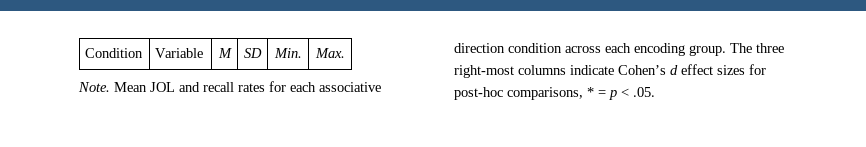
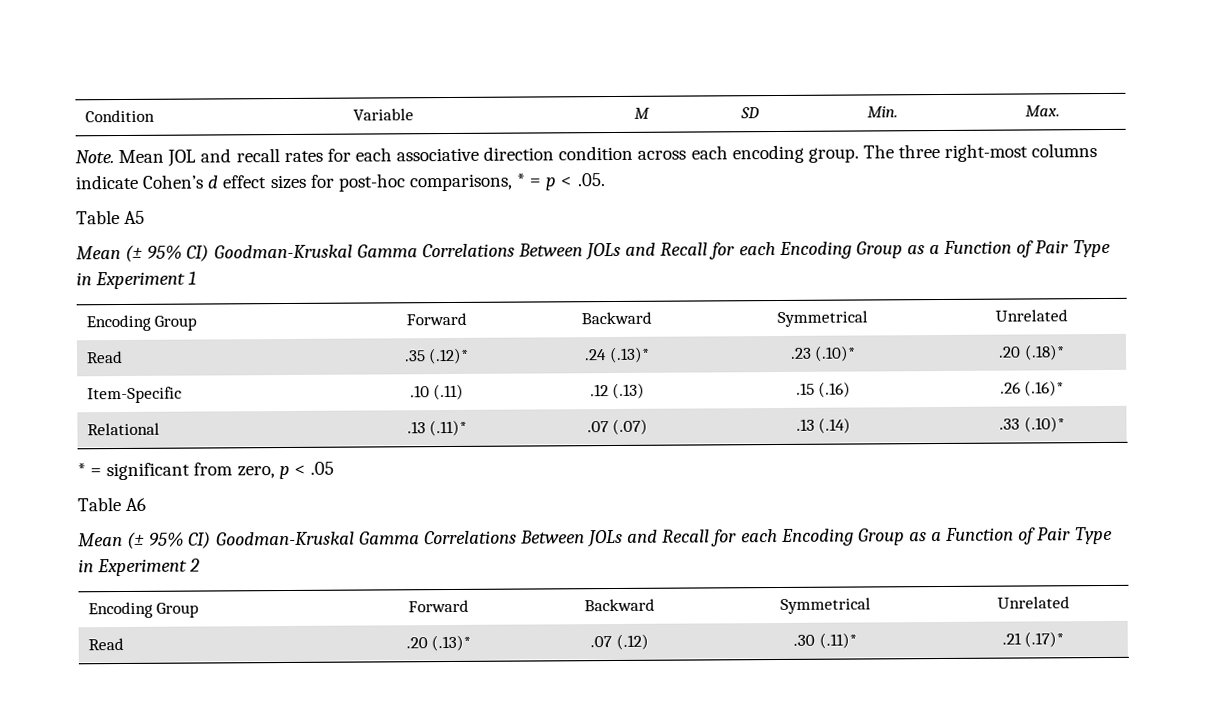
(655, 92) none -> [76,210,146,225] [76,239,1111,262] [76,271,197,290] [85,314,198,332] [405,312,467,326] [581,311,652,325] [777,310,868,328] [994,309,1068,322] [85,351,123,364] [403,347,470,365] [584,346,650,364] [789,345,857,362] [998,344,1065,361] [86,386,182,404] [409,383,465,401] [589,382,646,400] [795,381,852,398] [999,380,1065,397] [86,422,160,436] [406,419,468,437] [586,418,649,436] [795,417,852,434] [999,416,1065,433] [77,461,334,481] [77,497,147,512] [78,526,1113,549] [78,558,201,577] [87,601,200,619] [408,599,469,613] [584,598,655,612] [779,597,871,614] [996,596,1070,609] [87,638,124,651] [405,634,472,652] [590,633,649,650] [793,632,857,649] [1001,631,1065,648] // Table A5 // Mean (± 95% CI) Goodman-Kruskal Gamma Correlations Between JOLs and Recall for each Encoding Group as a Function of Pair Type in Experiment 1 // Encoding Group | Forward | Backward | Symmetrical | Unrelated // Read | .35 (.12)* | .24 (.13)* | .23 (.10)* | .20 (.18)* // Item-Specific | .10 (.11) | .12 (.13) | .15 (.16) | .26 (.16)* // Relational | .13 (.11)* | .07 (.07) | .13 (.14) | .33 (.10)* // * = significant from zero, p < .05 // Table A6 // Mean (± 95% CI) Goodman-Kruskal Gamma Correlations Between JOLs and Recall for each Encoding Group as a Function of Pair Type in Experiment 2 // Encoding Group | Forward | Backward | Symmetrical | Unrelated // Read | .20 (.13)* | .07 (.12) | .30 (.11)* | .21 (.17)*

